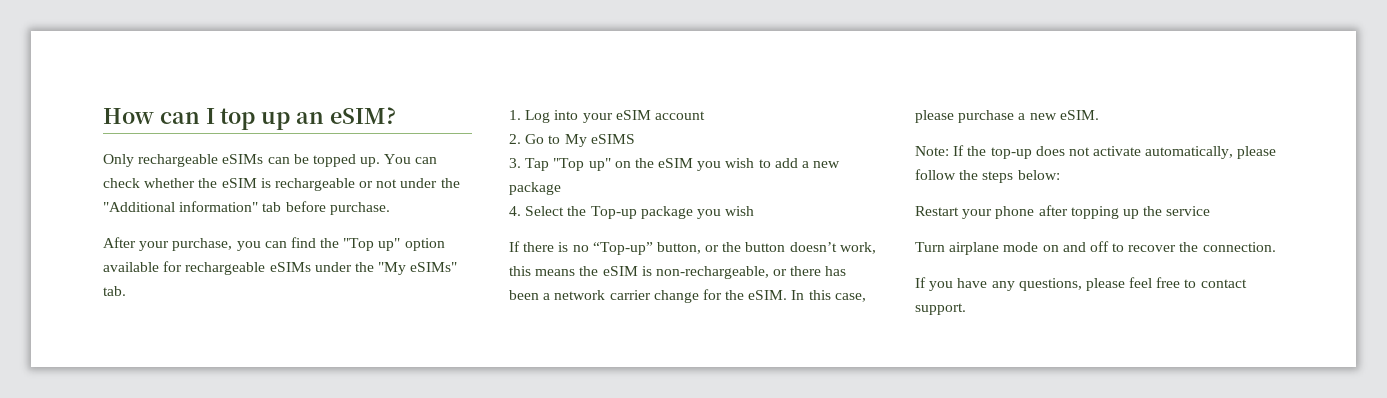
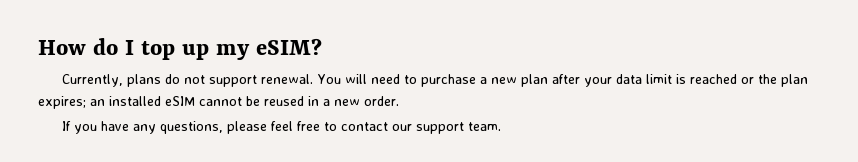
[159,112,200,124] can -> [93,38,119,55] do
[296,112,325,124] an -> [216,44,251,60] my
[103,154,438,167] [103,178,460,191] [103,201,390,215] [103,237,445,251] [103,261,458,275] [103,286,126,296] [509,110,705,123] [509,134,635,147] [509,158,841,171] [509,182,561,195] [509,206,755,219] [509,241,876,255] [509,266,847,279] [509,289,866,303] [915,110,1099,123] [915,145,1277,159] [915,169,1060,183] [915,205,1211,219] [915,241,1276,255] Only rechargeable eSIMs can be topped up. You can check whether the eSIM is rechargeable or not under the "Additional information" tab before purchase. // After your purchase, you can find the "Top up" option available for rechargeable eSIMs under the "My eSIMs" tab. // 1. Log into your eSIM account // 2. Go to My eSIMS // 3. Tap "Top up" on the eSIM you wish to add a new package // 4. Select the Top-up package you wish // If there is no “Top-up” button, or the button doesn’t work, this means the eSIM is non-rechargeable, or there has been a network carrier change for the eSIM. In this case, please purchase a new eSIM. // Note: If the top-up does not activate automatically, please follow the steps below: // Restart your phone after topping up the service // Turn airplane mode on and off to recover the connection. -> [61,74,808,87] [38,96,399,109] Currently, plans do not support renewal. You will need to purchase a new plan after your data limit is reached or the plan expires; an installed eSIM cannot be reused in a new order.
[915,303,966,315] support. -> [391,122,501,134] our support team.

